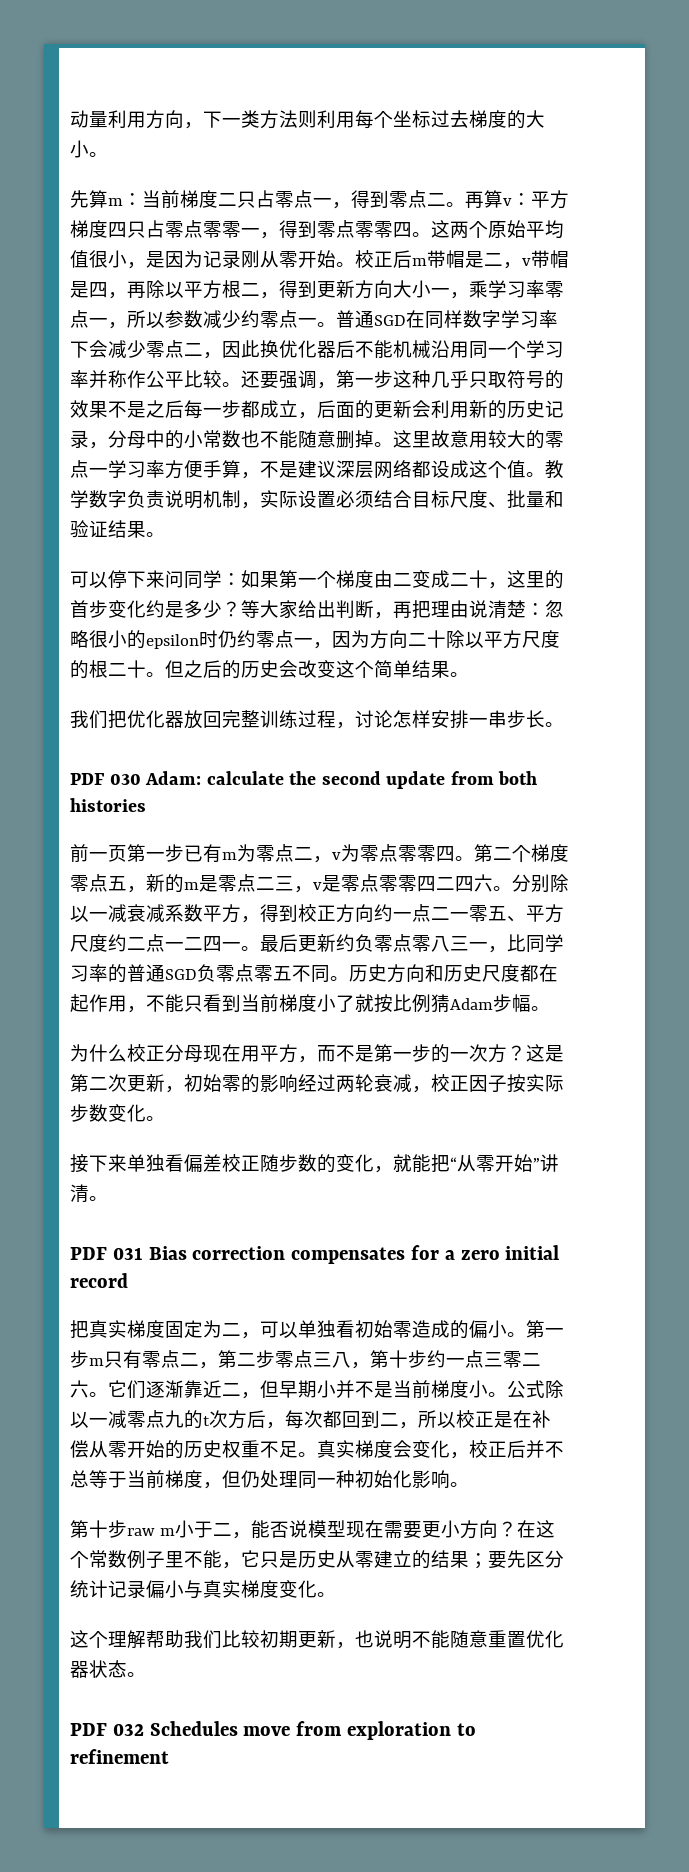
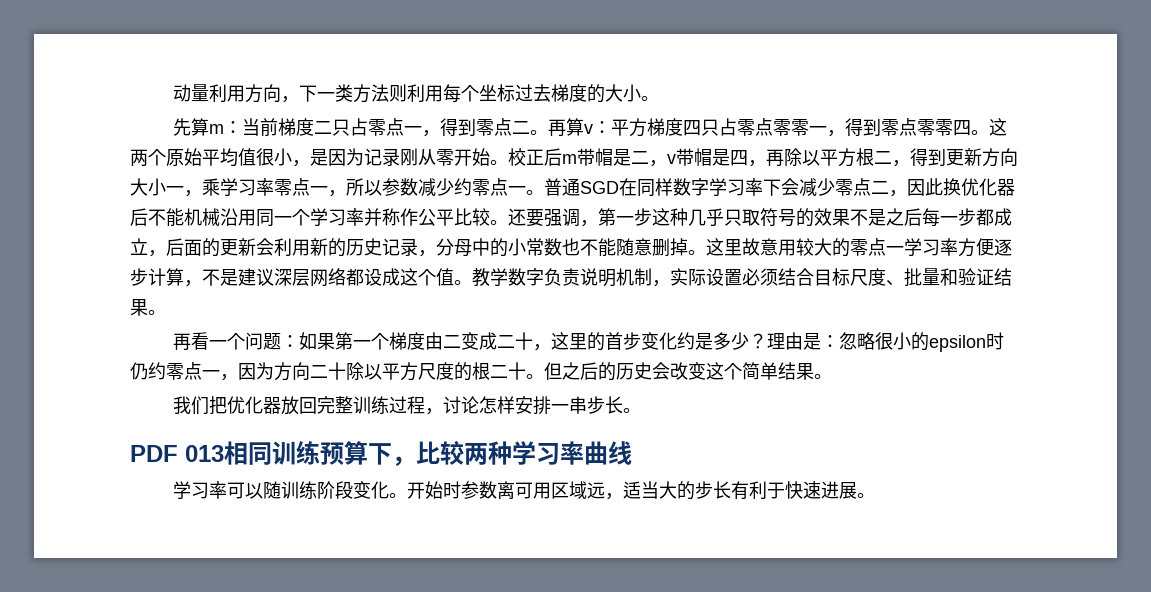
[203,460,222,478] 手 -> [994,239,1012,256] [130,268,166,286] 逐步计
[70,570,222,589] 可以停下来问同学 -> [173,332,282,351] 再看一个问题
[241,600,526,619] 等大家给出判断，再把理由说清楚 -> [767,332,822,350] 理由是
[109,771,538,789] [70,798,146,812] [70,844,569,863] [70,874,569,893] [70,904,564,923] [70,934,564,953] [70,964,558,983] [70,994,550,1013] [70,1044,564,1063] [70,1074,564,1093] [70,1104,165,1122] [70,1154,559,1173] [70,1184,108,1203] [70,1245,560,1264] [70,1273,128,1288] [70,1320,564,1339] [70,1350,541,1369] [70,1380,564,1399] [70,1410,551,1429] [70,1440,564,1459] [70,1470,469,1489] [70,1520,555,1539] [70,1550,564,1569] [70,1580,336,1599] [70,1630,564,1649] [70,1660,146,1678] [70,1721,476,1740] [70,1749,169,1764] 030 Adam: calculate the second update from both histories // 前一页第一步已有m为零点二，v为零点零零四。第二个梯度零点五，新的m是零点二三，v是零点零零四二四六。分别除以一减衰减系数平方，得到校正方向约一点二一零五、平方尺度约二点一二四一。最后更新约负零点零八三一，比同学习率的普通SGD负零点零五不同。历史方向和历史尺度都在起作用，不能只看到当前梯度小了就按比例猜Adam步幅。 // 为什么校正分母现在用平方，而不是第一步的一次方？这是第二次更新，初始零的影响经过两轮衰减，校正因子按实际步数变化。 // 接下来单独看偏差校正随步数的变化，就能把“从零开始”讲清。 // PDF 031 Bias correction compensates for a zero initial record // 把真实梯度固定为二，可以单独看初始零造成的偏小。第一步m只有零点二，第二步零点三八，第十步约一点三零二六。它们逐渐靠近二，但早期小并不是当前梯度小。公式除以一减零点九的t次方后，每次都回到二，所以校正是在补偿从零开始的历史权重不足。真实梯度会变化，校正后并不总等于当前梯度，但仍处理同一种初始化影响。 // 第十步raw m小于二，能否说模型现在需要更小方向？在这个常数例子里不能，它只是历史从零建立的结果；要先区分统计记录偏小与真实梯度变化。 // 这个理解帮助我们比较初期更新，也说明不能随意重置优化器状态。 // PDF 032 Schedules move from exploration to refinement -> [185,441,632,466] [173,481,876,500] 013相同训练预算下，比较两种学习率曲线 // 学习率可以随训练阶段变化。开始时参数离可用区域远，适当大的步长有利于快速进展。

